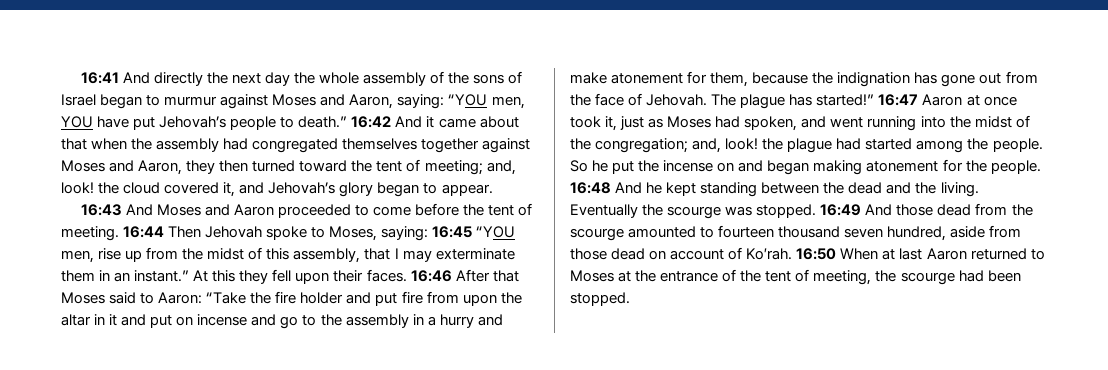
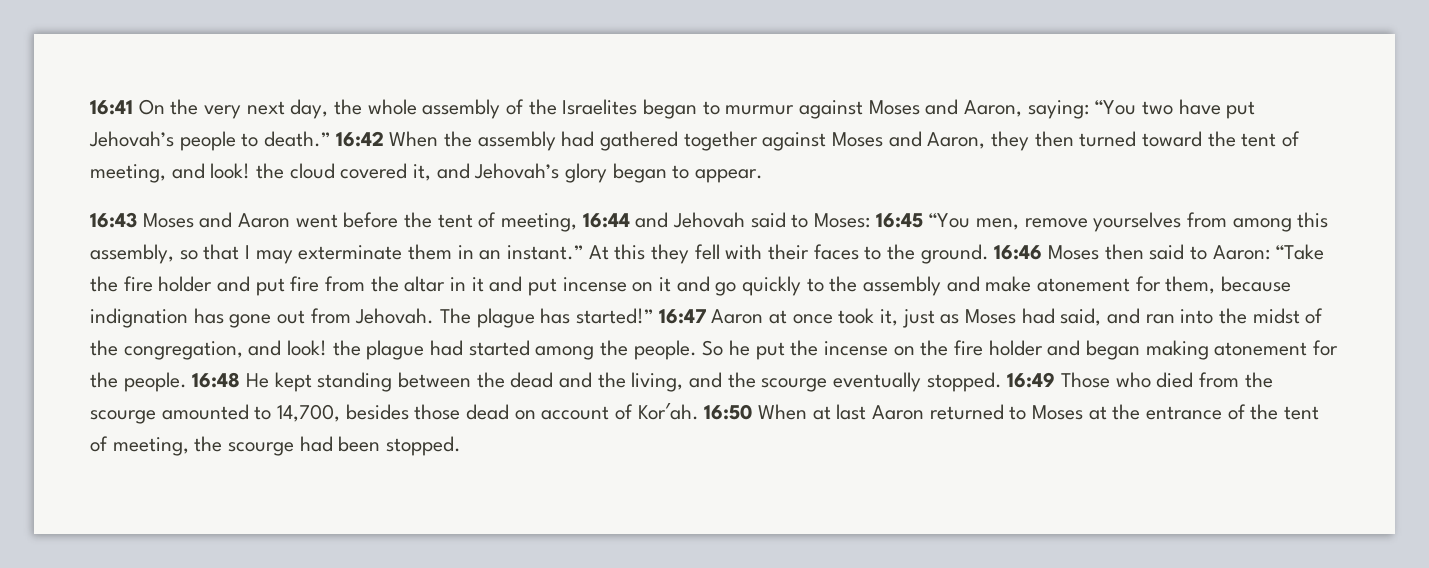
[122,72,290,86] And directly the next day -> [138,99,329,119] On the very next day,
[473,71,523,84] [61,94,96,106] sons of Israel -> [562,99,638,115] Israelites
[448,94,525,109] [61,116,93,128] “YOU men, YOU -> [1094,100,1174,115] “You two
[395,116,519,128] [61,138,128,150] And it came about that when -> [389,131,439,147] When
[252,138,418,153] congregated themselves -> [600,131,679,151] gathered
[424,160,516,175] meeting; and, -> [90,163,205,183] meeting, and
[125,204,153,216] And -> (137, 220) none
[277,204,411,218] proceeded to come -> [295,214,338,228] went
[61,226,516,241] [61,247,263,263] meeting. 16:44 Then Jehovah spoke to Moses, saying: 16:45 “YOU men, rise up from the midst of -> [501,212,1292,232] meeting, 16:44 and Jehovah said to Moses: 16:45 “You men, remove yourselves from among
(361, 255) none -> [179,250,198,260] so
[295,269,519,284] [61,292,105,304] upon their faces. 16:46 After that Moses -> [725,244,1144,264] with their faces to the ground. 16:46 Moses then
[462,294,497,306] upon -> (366, 284) none
[176,314,248,326] on incense -> [562,277,672,292] incense on it
(299, 322) none -> [742,276,802,296] quickly
[412,314,474,328] in a hurry -> (942, 286) none
[812,72,834,84] the -> (1292, 284) none
[570,93,643,106] the face of -> (351, 316) none
[744,116,917,131] spoken, and went running -> [1060,308,1175,326] said, and ran
[595,138,722,153] congregation; and, -> [123,340,282,360] congregation, and
(735, 167) none -> [920,340,1043,356] the fire holder
[615,182,663,194] And he -> [246,373,270,388] He
[940,182,979,197] [570,204,753,219] living. Eventually the scourge was -> [631,372,922,392] living, and the scourge eventually
[865,204,972,216] And those dead -> [1061,372,1194,388] Those who died
[718,225,1022,241] fourteen thousand seven hundred, aside from -> [277,404,409,422] 14,700, besides
[746,248,793,260] Ko′rah. -> [637,403,699,420] Kor′ah.

